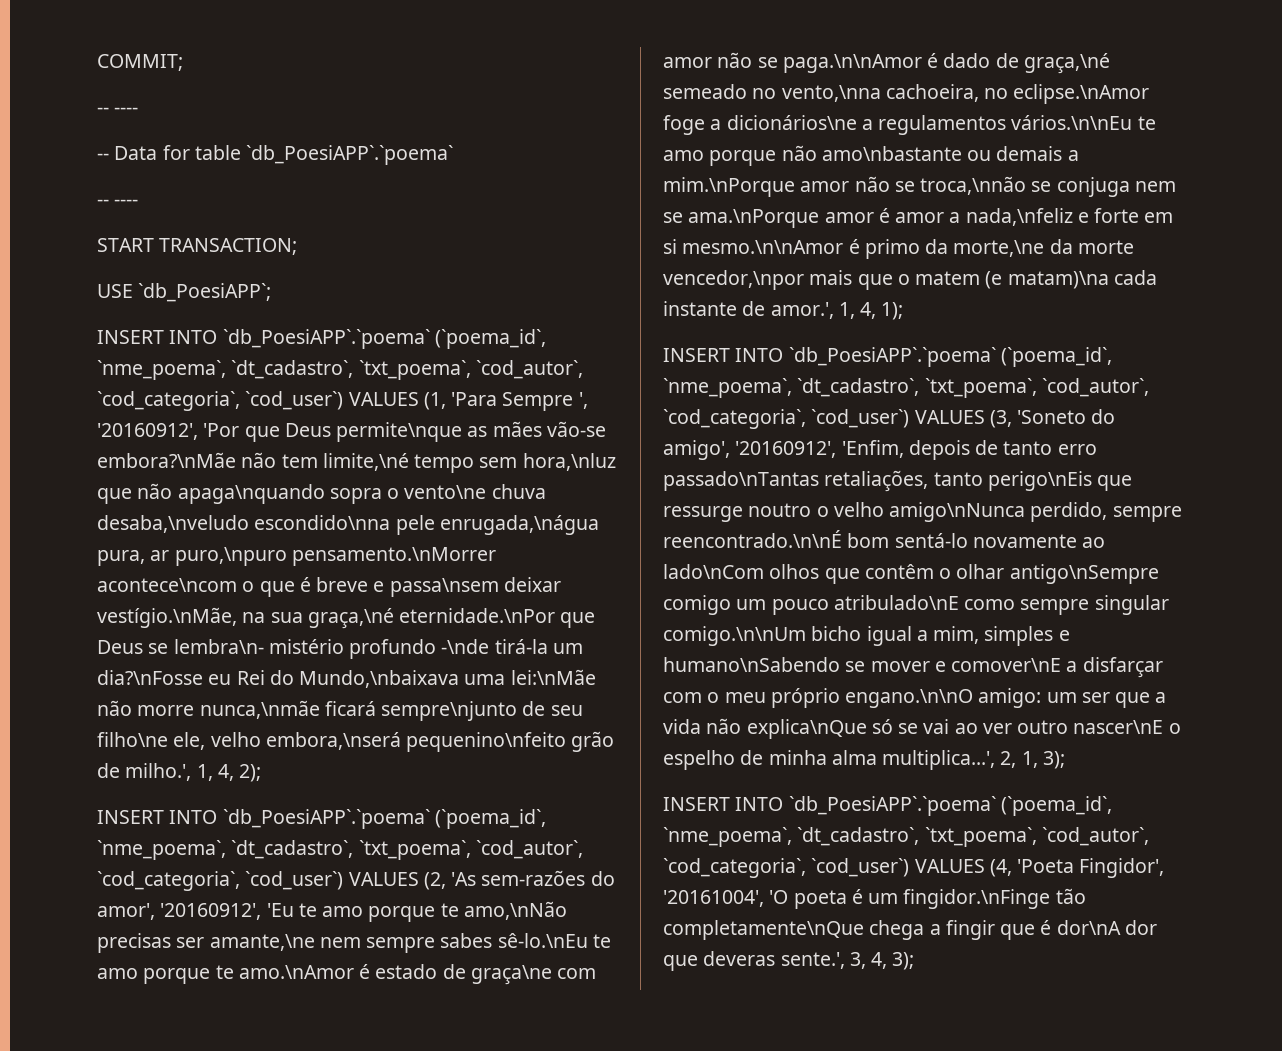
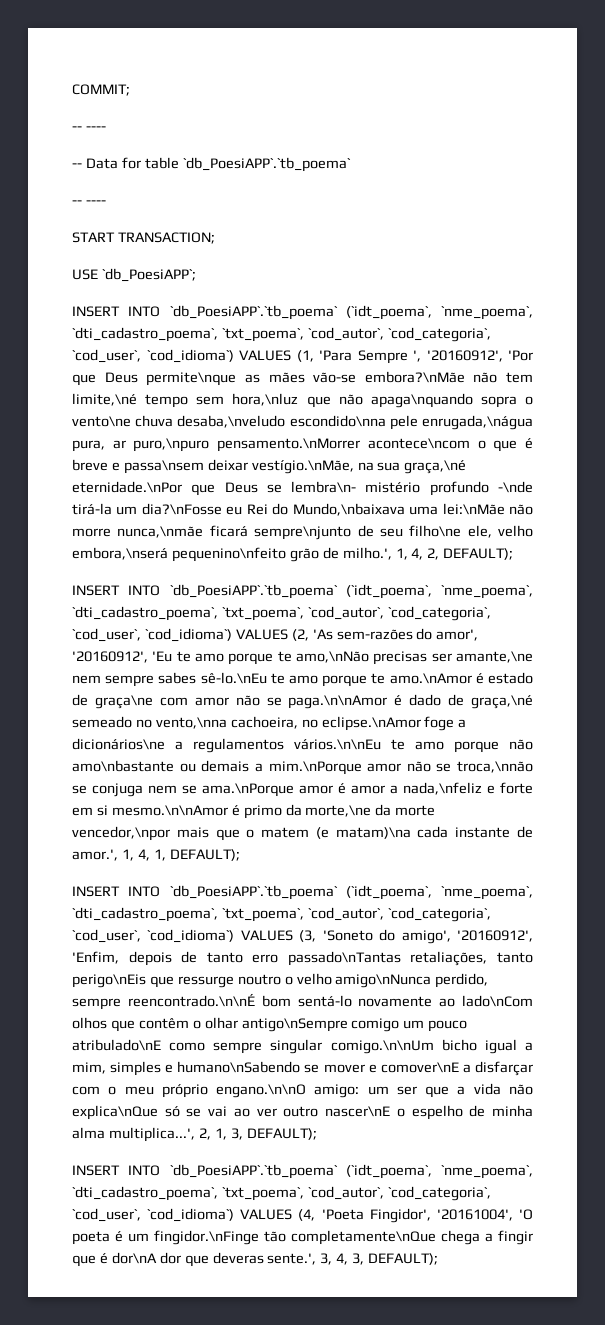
[246,145,454,165] `db_PoesiAPP`.`poema` -> [182,157,351,172] `db_PoesiAPP`.`tb_poema`
[222,329,546,349] [97,360,583,380] [97,391,344,411] `db_PoesiAPP`.`poema` (`poema_id`, `nme_poema`, `dt_cadastro`, `txt_poema`, `cod_autor`, `cod_categoria`, `cod_user`) -> [169,305,533,320] [72,327,491,342] [72,349,234,363] `db_PoesiAPP`.`tb_poema` (`idt_poema`, `nme_poema`, `dti_cadastro_poema`, `txt_poema`, `cod_autor`, `cod_categoria`, `cod_user`, `cod_idioma`)
[239,764,262,782] [97,809,546,829] [97,840,583,860] [97,871,344,891] 2); // INSERT INTO `db_PoesiAPP`.`poema` (`poema_id`, `nme_poema`, `dt_cadastro`, `txt_poema`, `cod_autor`, `cod_categoria`, `cod_user`) -> [427,548,514,560] [72,584,533,599] [72,606,491,621] [72,628,232,642] 2, DEFAULT); // INSERT INTO `db_PoesiAPP`.`tb_poema` (`idt_poema`, `nme_poema`, `dti_cadastro_poema`, `txt_poema`, `cod_autor`, `cod_categoria`, `cod_user`, `cod_idioma`)
[881,302,904,320] [663,347,1112,367] [663,378,1149,398] [663,409,910,429] 1); // INSERT INTO `db_PoesiAPP`.`poema` (`poema_id`, `nme_poema`, `dt_cadastro`, `txt_poema`, `cod_autor`, `cod_categoria`, `cod_user`) -> [153,849,240,861] [72,885,533,900] [72,907,491,922] [72,929,235,943] 1, DEFAULT); // INSERT INTO `db_PoesiAPP`.`tb_poema` (`idt_poema`, `nme_poema`, `dti_cadastro_poema`, `txt_poema`, `cod_autor`, `cod_categoria`, `cod_user`, `cod_idioma`)
[1042,751,1065,769] [663,796,1112,816] [663,827,1149,847] [663,858,910,878] 3); // INSERT INTO `db_PoesiAPP`.`poema` (`poema_id`, `nme_poema`, `dt_cadastro`, `txt_poema`, `cod_autor`, `cod_categoria`, `cod_user`) -> [230,1128,317,1140] [72,1164,533,1179] [72,1186,491,1201] [72,1208,235,1222] 3, DEFAULT); // INSERT INTO `db_PoesiAPP`.`tb_poema` (`idt_poema`, `nme_poema`, `dti_cadastro_poema`, `txt_poema`, `cod_autor`, `cod_categoria`, `cod_user`, `cod_idioma`)
[892,952,915,970] 3); -> [352,1253,439,1265] 3, DEFAULT);

